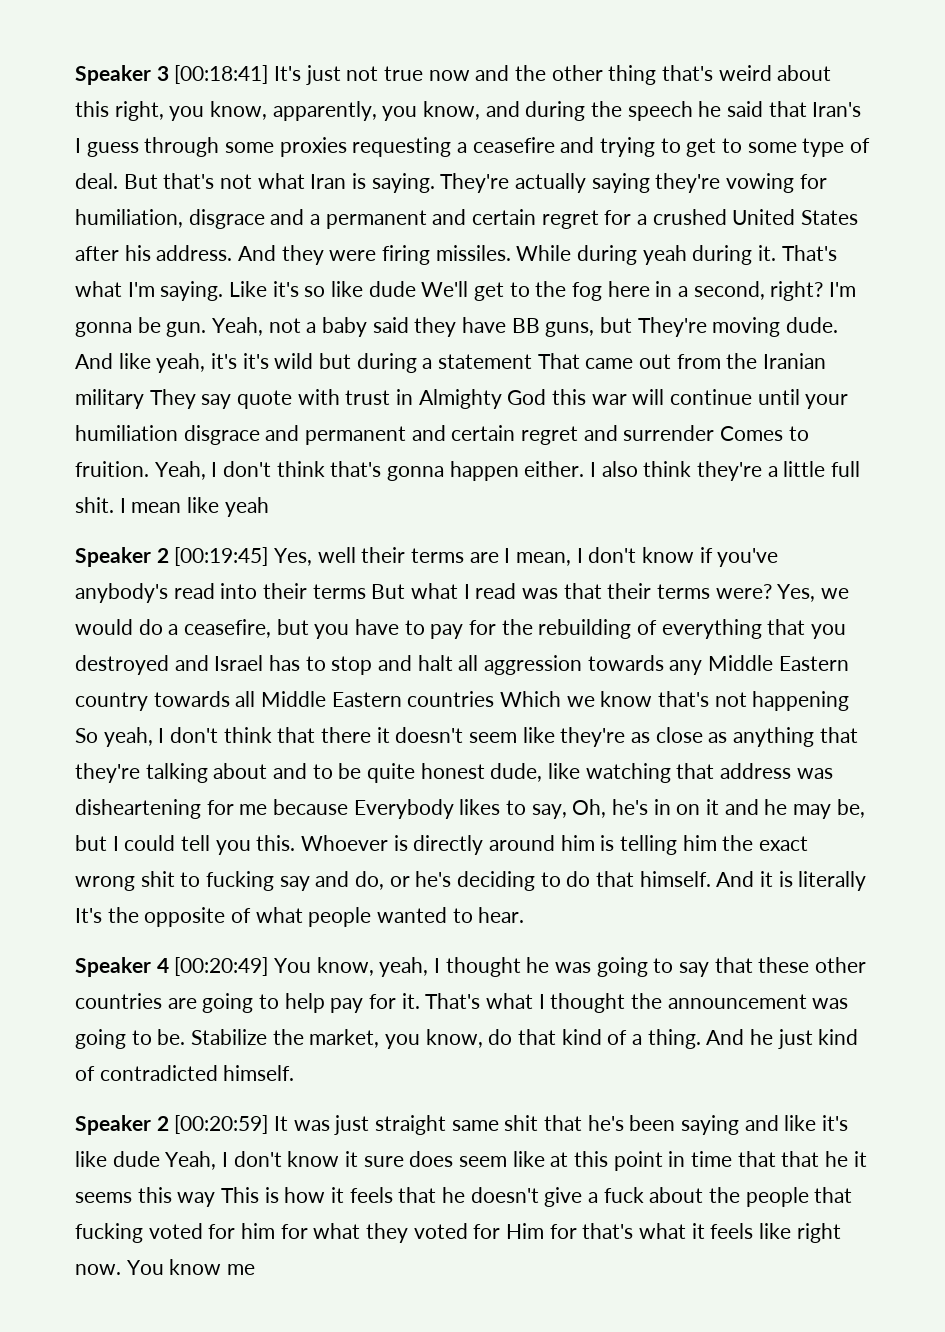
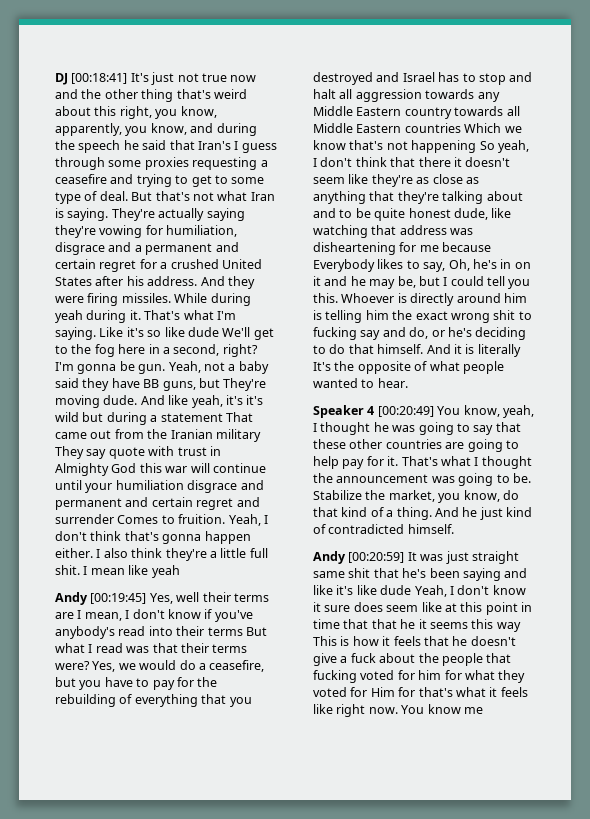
[75,65,169,85] Speaker 3 -> [55,73,68,85] DJ
[75,547,169,567] Speaker 2 -> [55,592,88,605] Andy
[75,1115,169,1135] Speaker 2 -> [313,551,346,564] Andy

